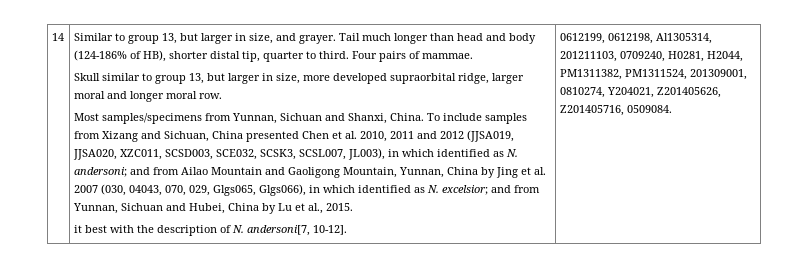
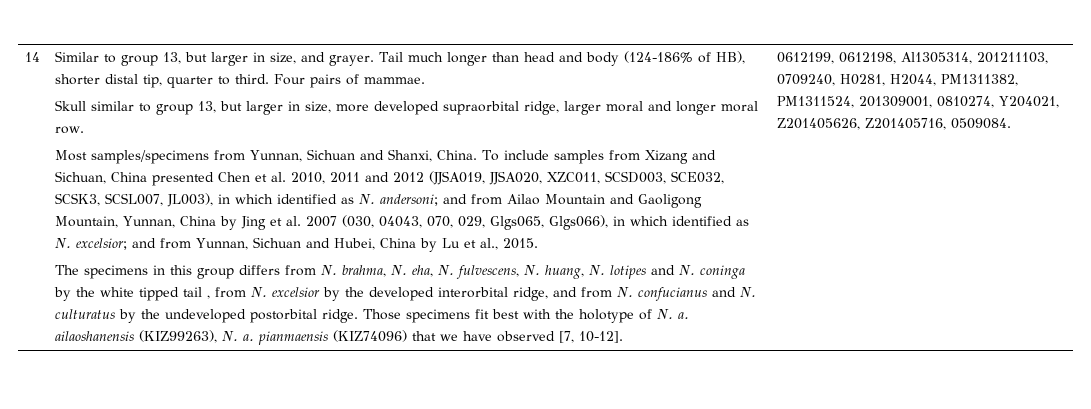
[73,225,82,233] it -> [55,265,746,279] [54,287,757,301] [55,309,490,323] The specimens in this group differs from N. brahma, N. eha, N. fulvescens, N. huang, N. lotipes and N. coninga by the white tipped tail , from N. excelsior by the developed interorbital ridge, and from N. confucianus and N. culturatus by the undeveloped postorbital ridge. Those specimens fit
[156,225,217,236] description -> [579,309,635,323] holotype
[246,225,310,236] andersoni[7, -> [678,312,690,319] [55,330,575,345] a. ailaoshanensis (KIZ99263), N. a. pianmaensis (KIZ74096) that we have observed [7,

